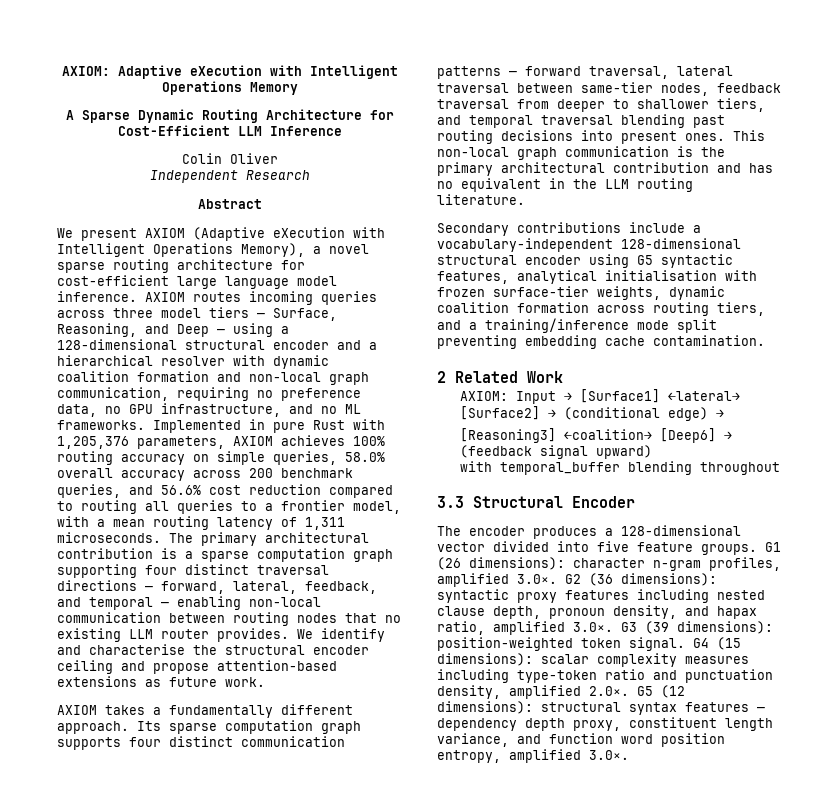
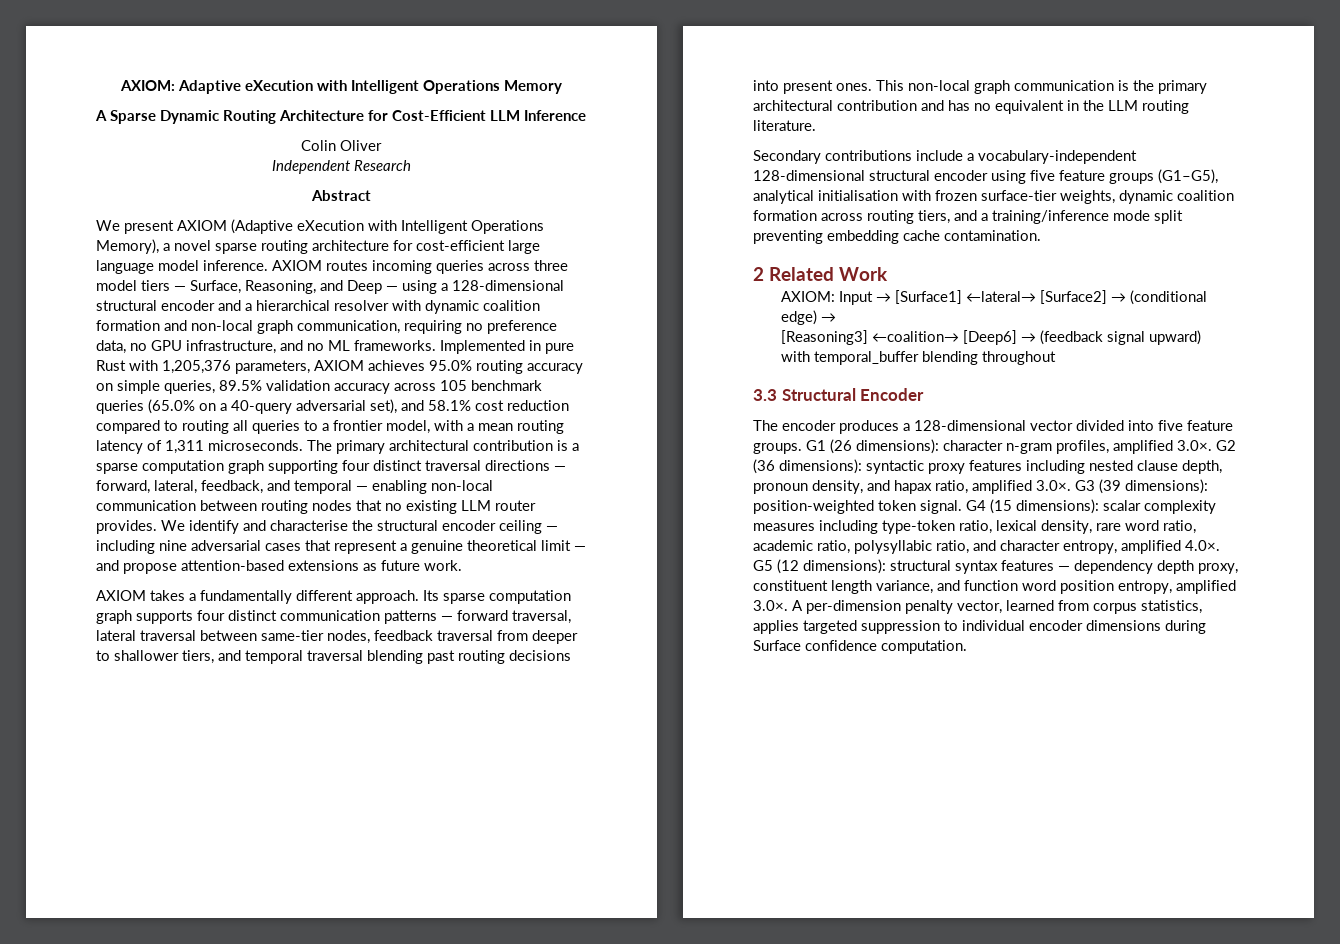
[353,436,385,446] 100% -> [429,360,472,371] 95.0%
[345,452,385,462] [57,468,353,481] [57,484,201,498] 58.0% overall accuracy across 200 benchmark queries, and 56.6% -> [219,380,542,394] [96,399,471,414] 89.5% validation accuracy across 105 benchmark queries (65.0% on a 40-query adversarial set), and 58.1%
(113, 667) none -> [546,526,558,531] [96,540,586,554] — including nine adversarial cases that represent a genuine theoretical limit —
[637,254,733,268] [437,271,509,284] G5 syntactic features, -> [1030,169,1218,184] five feature groups (G1–G5),
[605,669,773,683] [437,685,629,699] ratio and punctuation density, amplified 2.0×. -> [959,520,1196,534] [753,540,1220,554] ratio, lexical density, rare word ratio, academic ratio, polysyllabic ratio, and character entropy, amplified 4.0×.
(629, 755) none -> [792,600,1202,614] [753,620,1206,634] [753,640,967,654] A per-dimension penalty vector, learned from corpus statistics, applies targeted suppression to individual encoder dimensions during Surface confidence computation.

